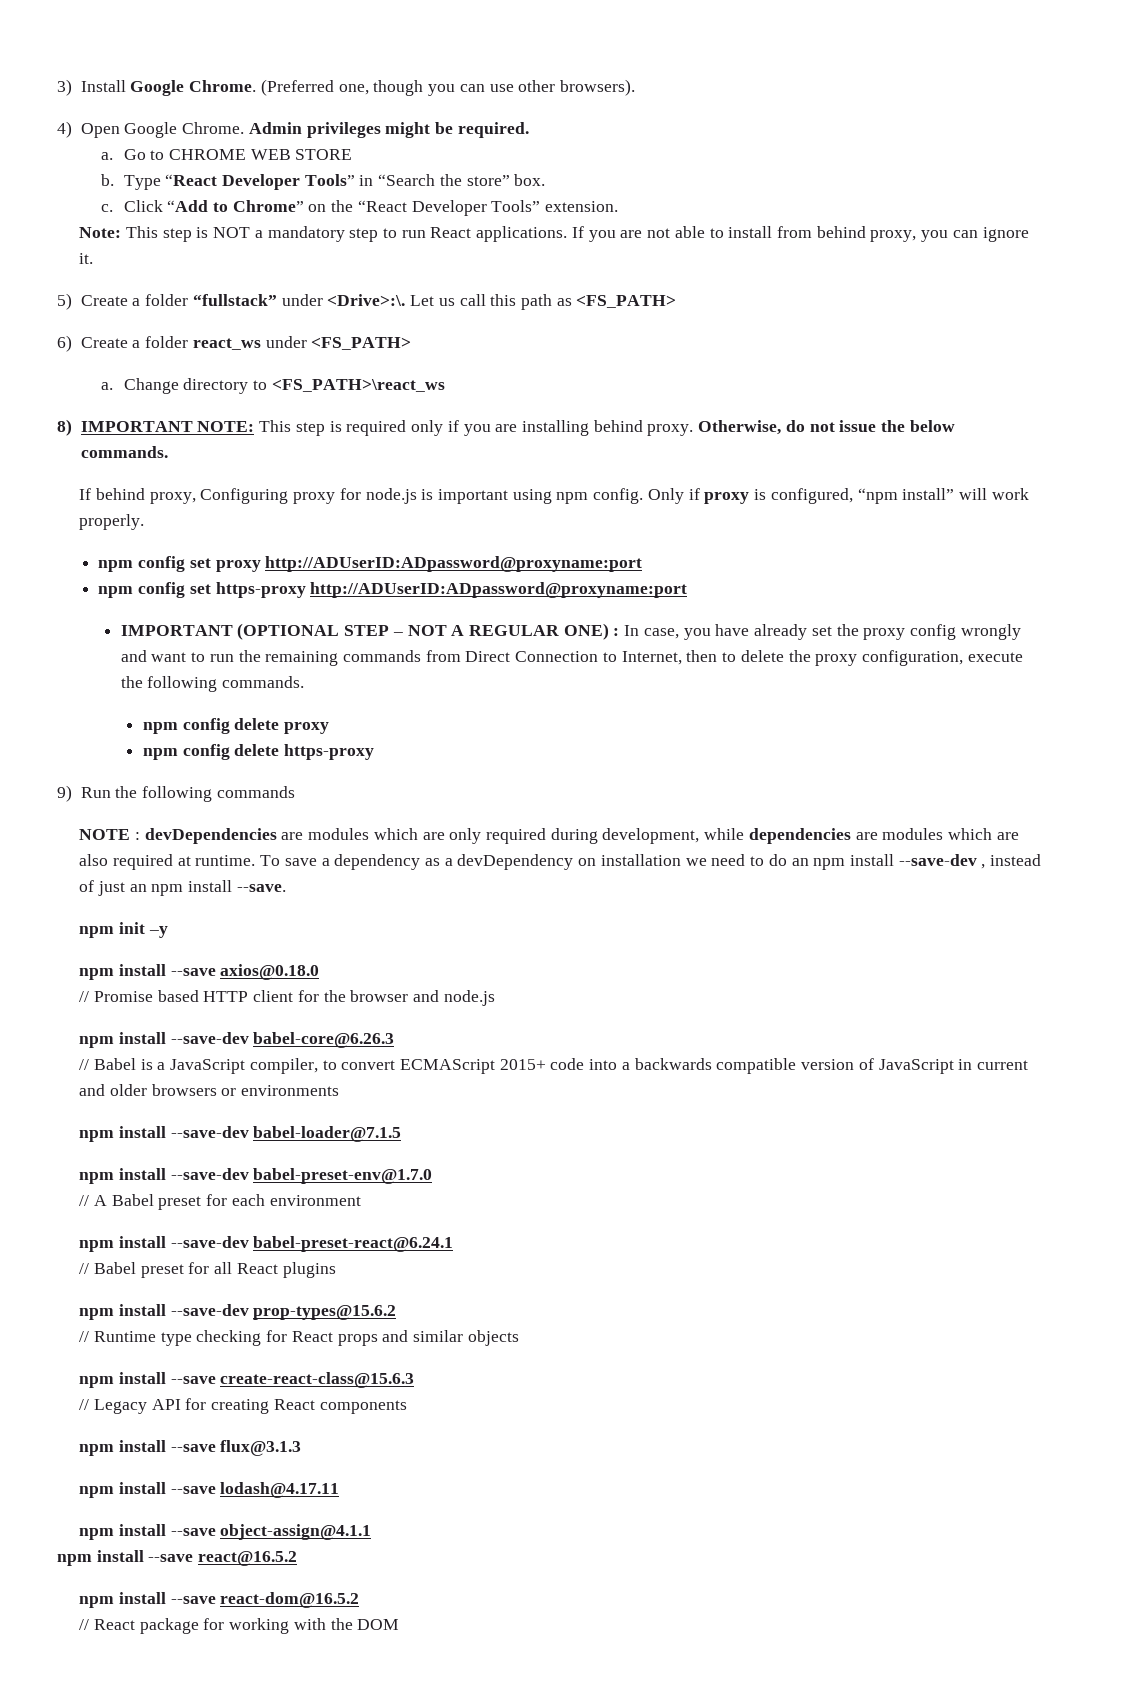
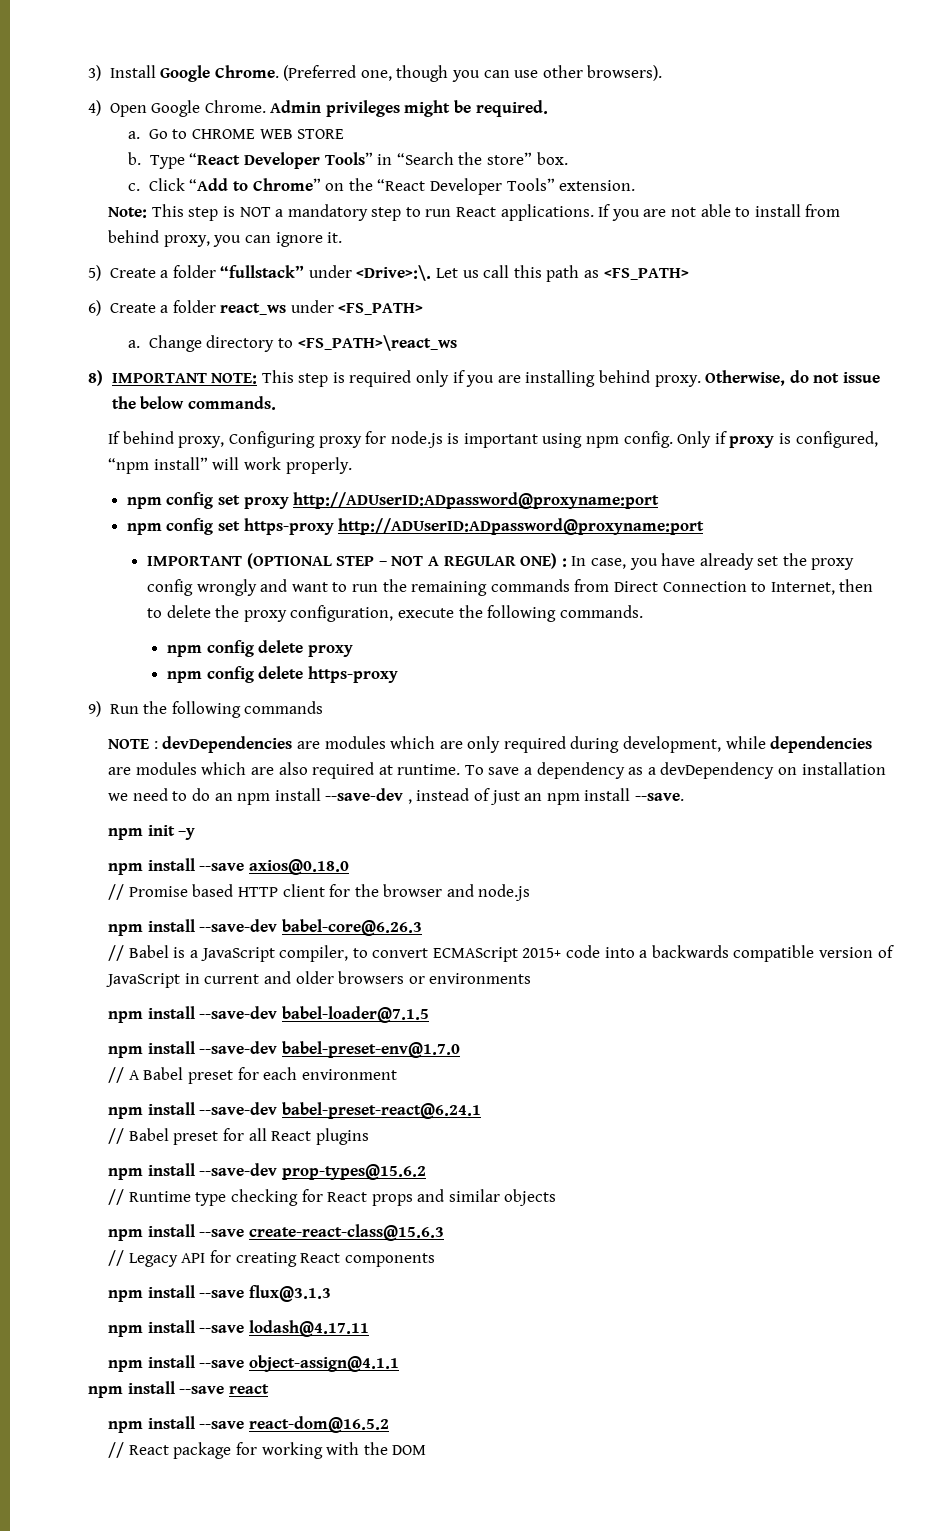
[198,1551,298,1566] react@16.5.2 -> [228,1384,269,1394] react

